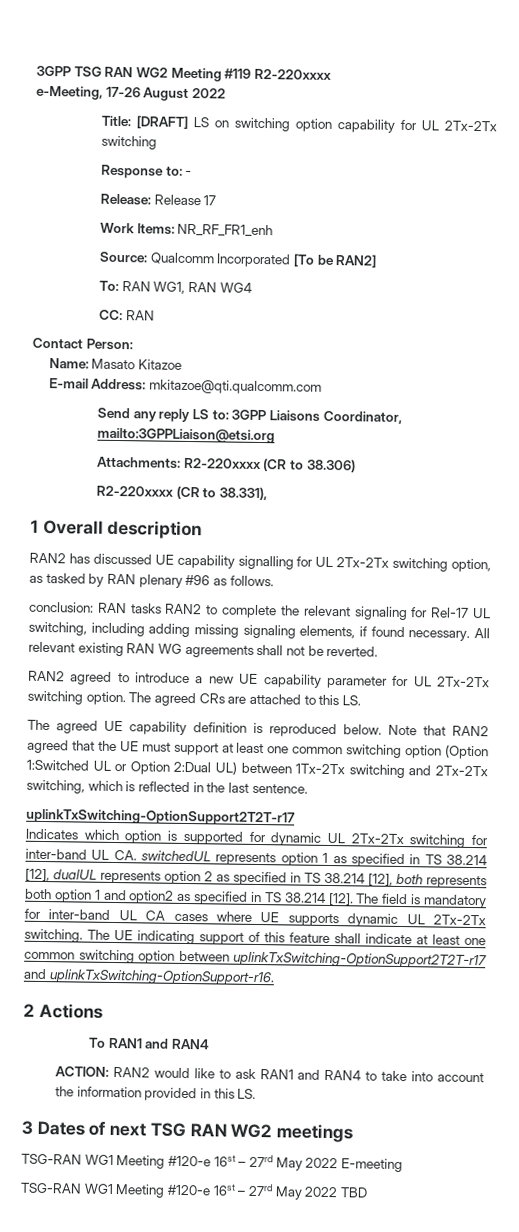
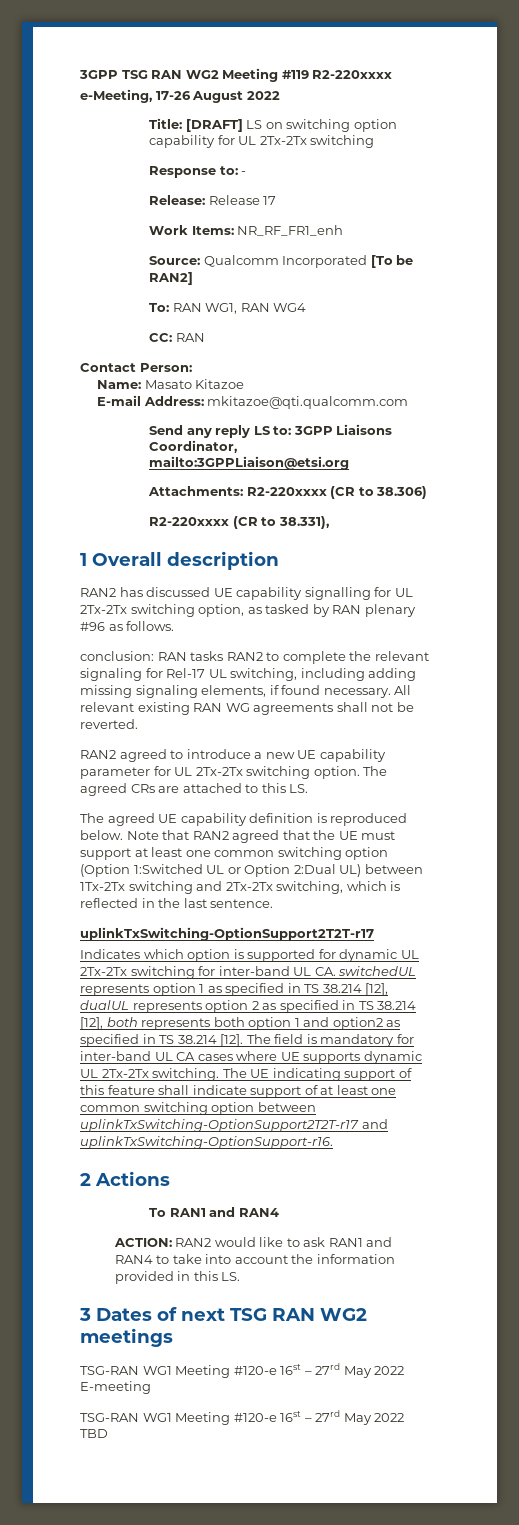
(412, 939) none -> [250,1085,318,1098] support of

